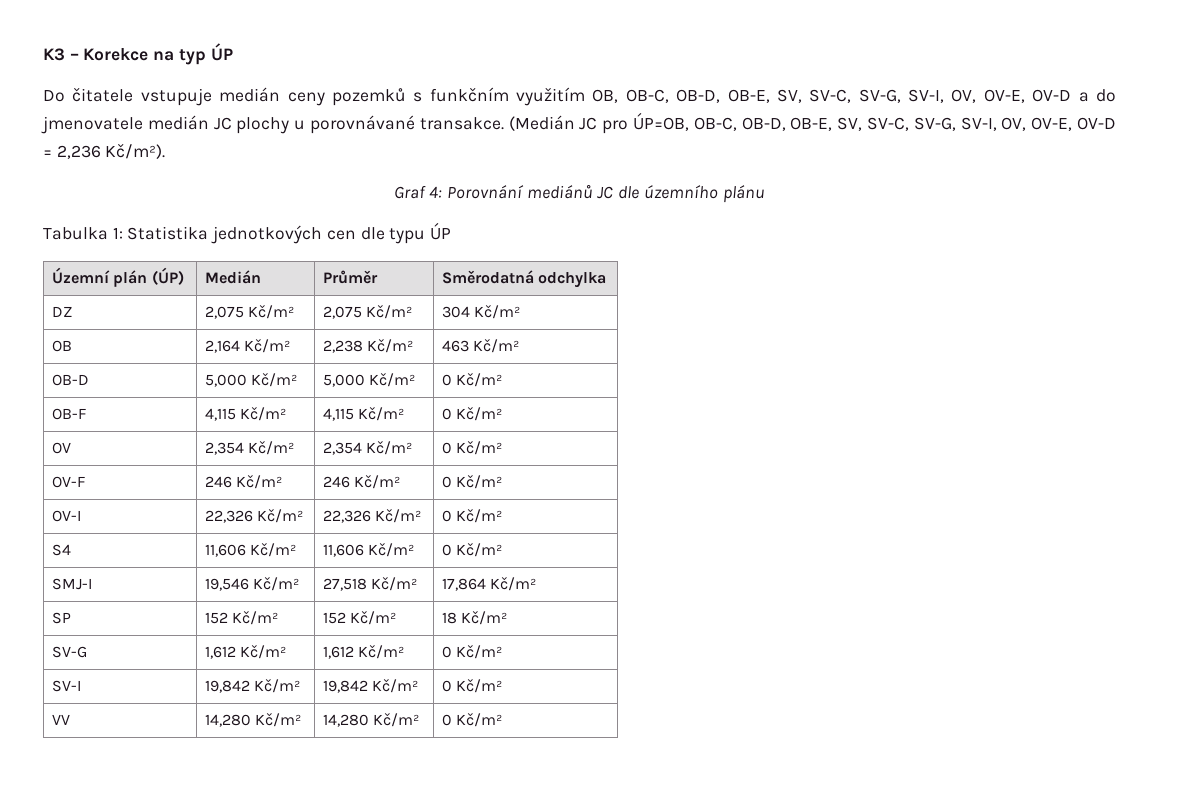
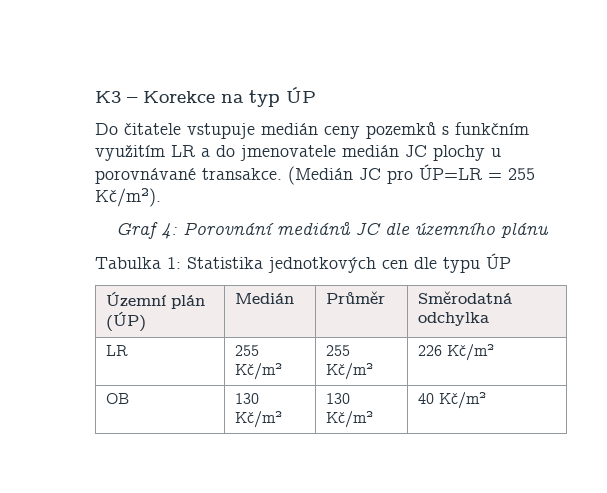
[592,89,1072,103] OB, OB-C, OB-D, OB-E, SV, SV-C, SV-G, SV-I, OV, OV-E, OV-D -> [171,145,196,157] LR
[633,112,1116,131] [43,145,101,159] ÚP=OB, OB-C, OB-D, OB-E, SV, SV-C, SV-G, SV-I, OV, OV-E, OV-D = 2,236 -> [419,164,535,180] ÚP=LR = 255
[51,306,72,317] [204,305,295,319] [322,305,413,319] [441,306,470,318] DZ | 2,075 Kč/m² | 2,075 Kč/m² | 304 -> [105,345,128,356] [234,345,259,356] [234,363,282,380] [325,345,350,356] [325,363,373,380] [417,345,442,356] LR | 255 Kč/m² | 255 Kč/m² | 226
[204,339,291,353] [322,339,414,353] [441,339,520,353] [51,374,89,386] [204,373,298,387] [322,373,416,387] [441,373,503,387] [51,408,86,420] [204,407,287,421] [322,407,405,421] [441,407,503,421] [51,442,71,454] [204,441,295,455] [322,441,413,455] [441,441,503,455] [51,476,85,488] [204,475,283,489] [322,475,401,489] [441,475,503,489] [51,510,81,522] [204,509,304,523] [322,509,422,523] [441,509,503,523] [51,544,71,556] [204,543,297,557] [322,543,415,557] [441,543,503,557] [51,578,92,590] [204,577,300,591] [322,577,418,591] [441,577,537,591] [51,612,71,624] [204,611,279,625] [322,611,397,625] [441,611,508,625] [51,646,87,658] [204,645,287,659] [322,645,405,659] [441,645,503,659] [51,680,81,692] [204,679,301,693] [322,679,419,693] [441,679,503,693] [51,714,70,725] [204,713,302,727] [322,713,420,727] [441,713,503,727] 2,164 Kč/m² | 2,238 Kč/m² | 463 Kč/m² // OB-D | 5,000 Kč/m² | 5,000 Kč/m² | 0 Kč/m² // OB-F | 4,115 Kč/m² | 4,115 Kč/m² | 0 Kč/m² // OV | 2,354 Kč/m² | 2,354 Kč/m² | 0 Kč/m² // OV-F | 246 Kč/m² | 246 Kč/m² | 0 Kč/m² // OV-I | 22,326 Kč/m² | 22,326 Kč/m² | 0 Kč/m² // S4 | 11,606 Kč/m² | 11,606 Kč/m² | 0 Kč/m² // SMJ-I | 19,546 Kč/m² | 27,518 Kč/m² | 17,864 Kč/m² // SP | 152 Kč/m² | 152 Kč/m² | 18 Kč/m² // SV-G | 1,612 Kč/m² | 1,612 Kč/m² | 0 Kč/m² // SV-I | 19,842 Kč/m² | 19,842 Kč/m² | 0 Kč/m² // VV | 14,280 Kč/m² | 14,280 Kč/m² | 0 Kč/m² -> [234,393,259,404] [234,411,282,428] [325,393,350,404] [325,411,373,428] [417,392,486,409] 130 Kč/m² | 130 Kč/m² | 40 Kč/m²

